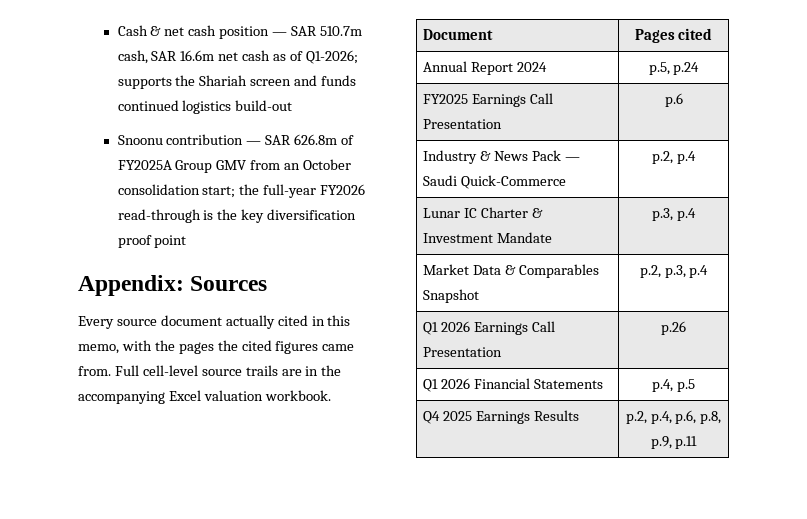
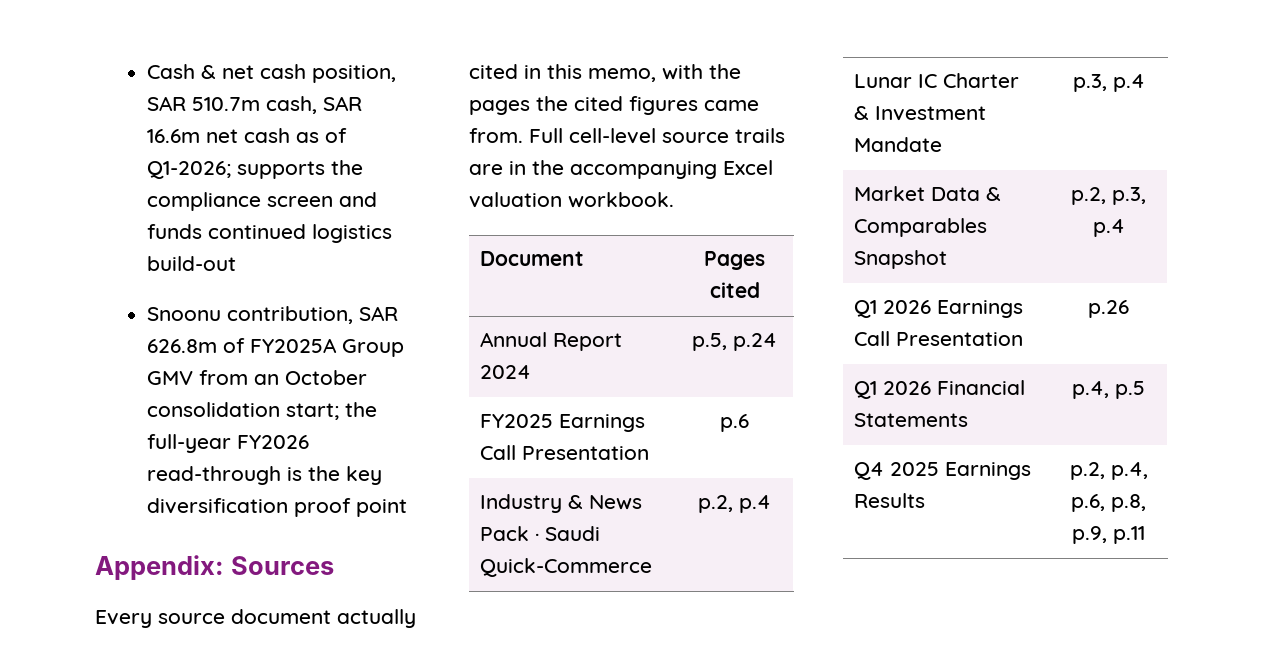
[219,26,288,39] position — -> [312,65,397,83] position,
[199,75,248,86] Shariah -> [147,192,262,211] compliance
[166,134,262,145] contribution — -> [227,306,354,324] contribution,
[564,157,580,161] — -> [534,533,539,541] ·

